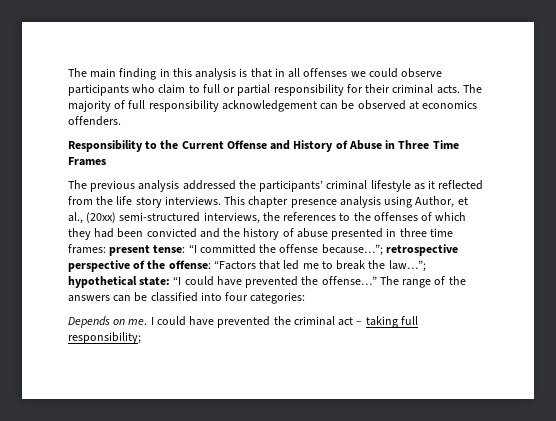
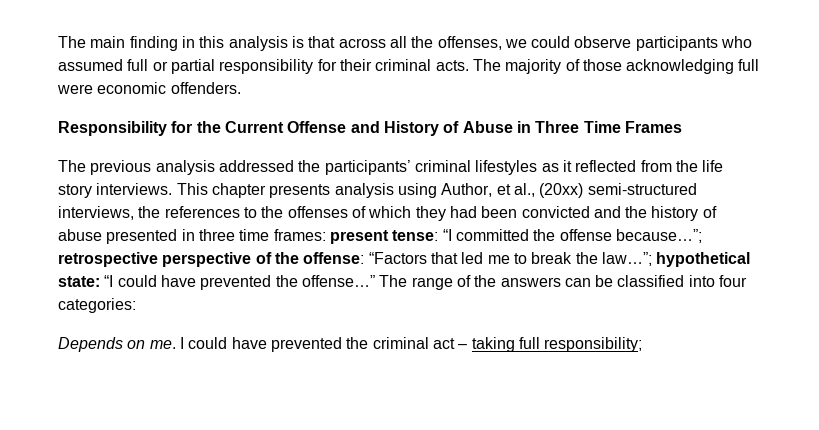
[274,68,348,78] in all offenses -> [338,36,502,50] across all the offenses,
[158,84,200,94] claim to -> [58,59,123,71] assumed
[128,100,478,112] full responsibility acknowledgement can be observed at economics -> [582,59,760,74] [57,82,167,94] those acknowledging full were economic
[145,141,158,149] to -> [171,121,193,133] for
[370,180,411,192] lifestyle -> [475,160,538,175] lifestyles
[290,199,337,208] presence -> [269,184,331,198] presents

